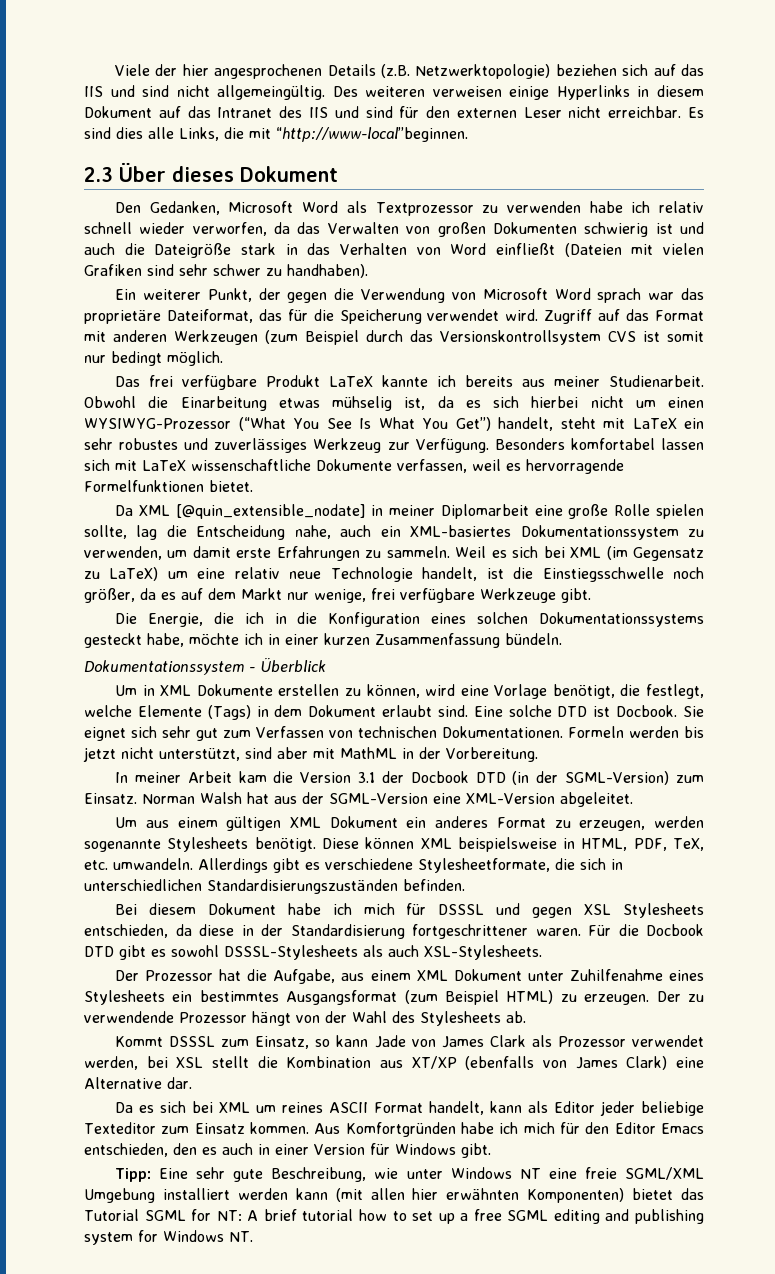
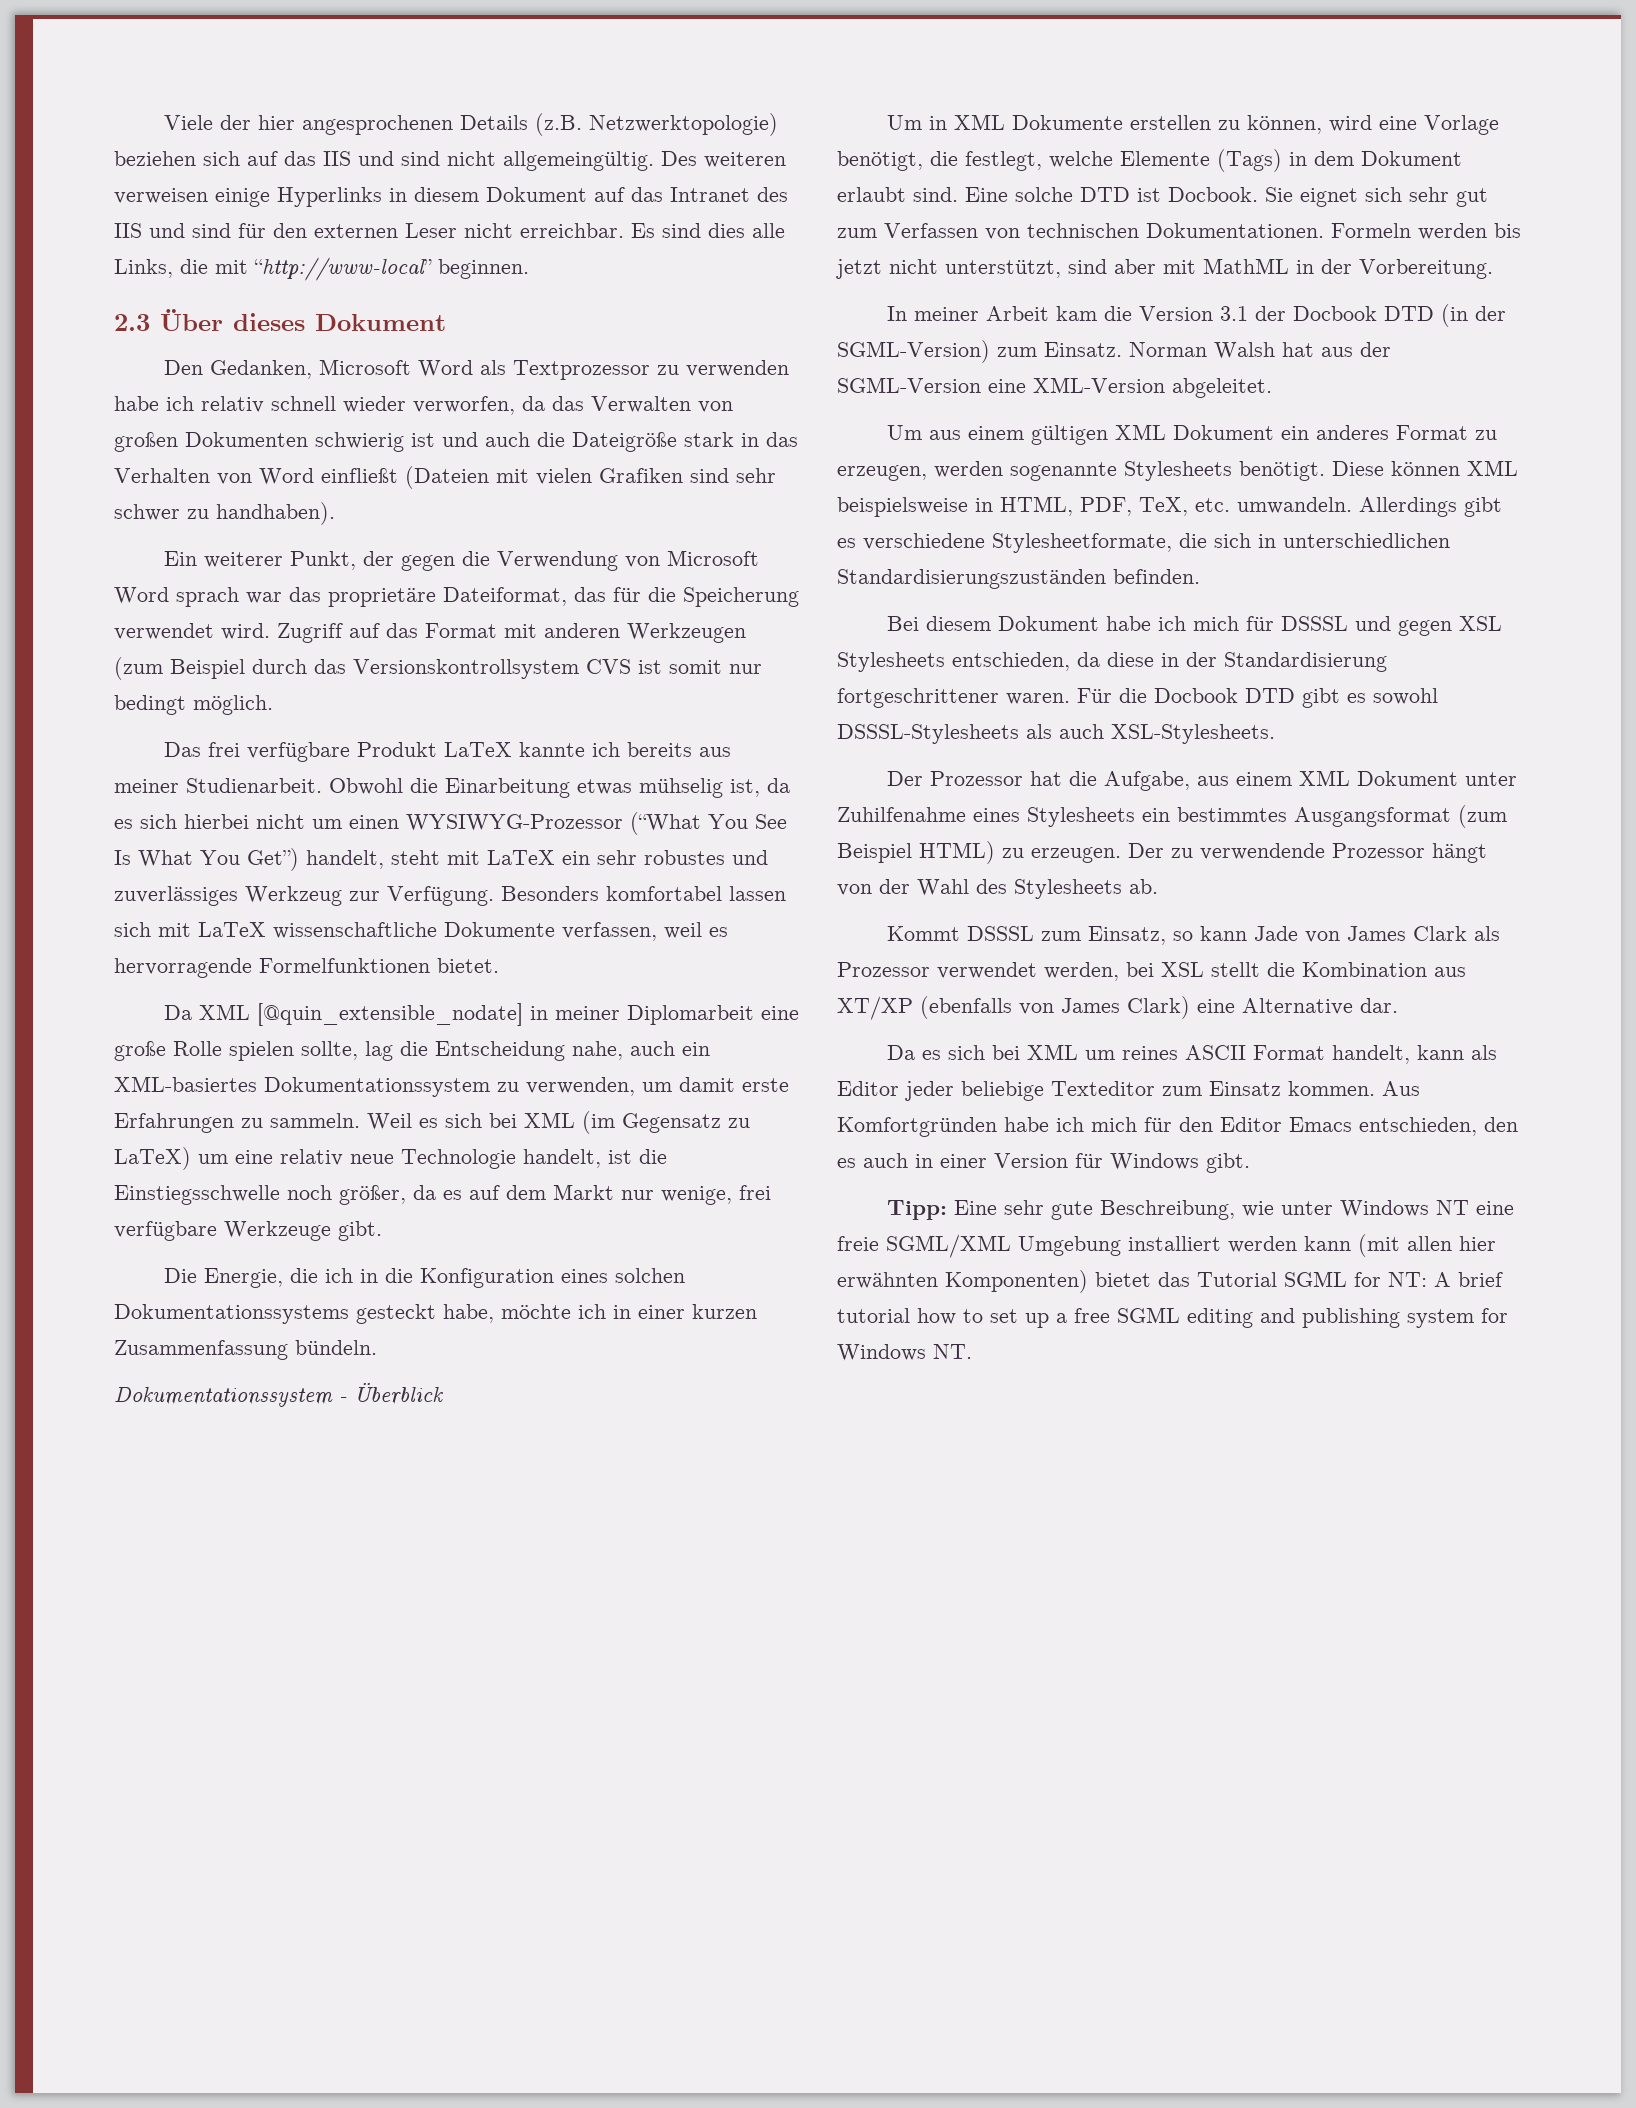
[276,127,468,142] “http://www-local”beginnen. -> [254,257,529,281] “http://www-local” beginnen.

